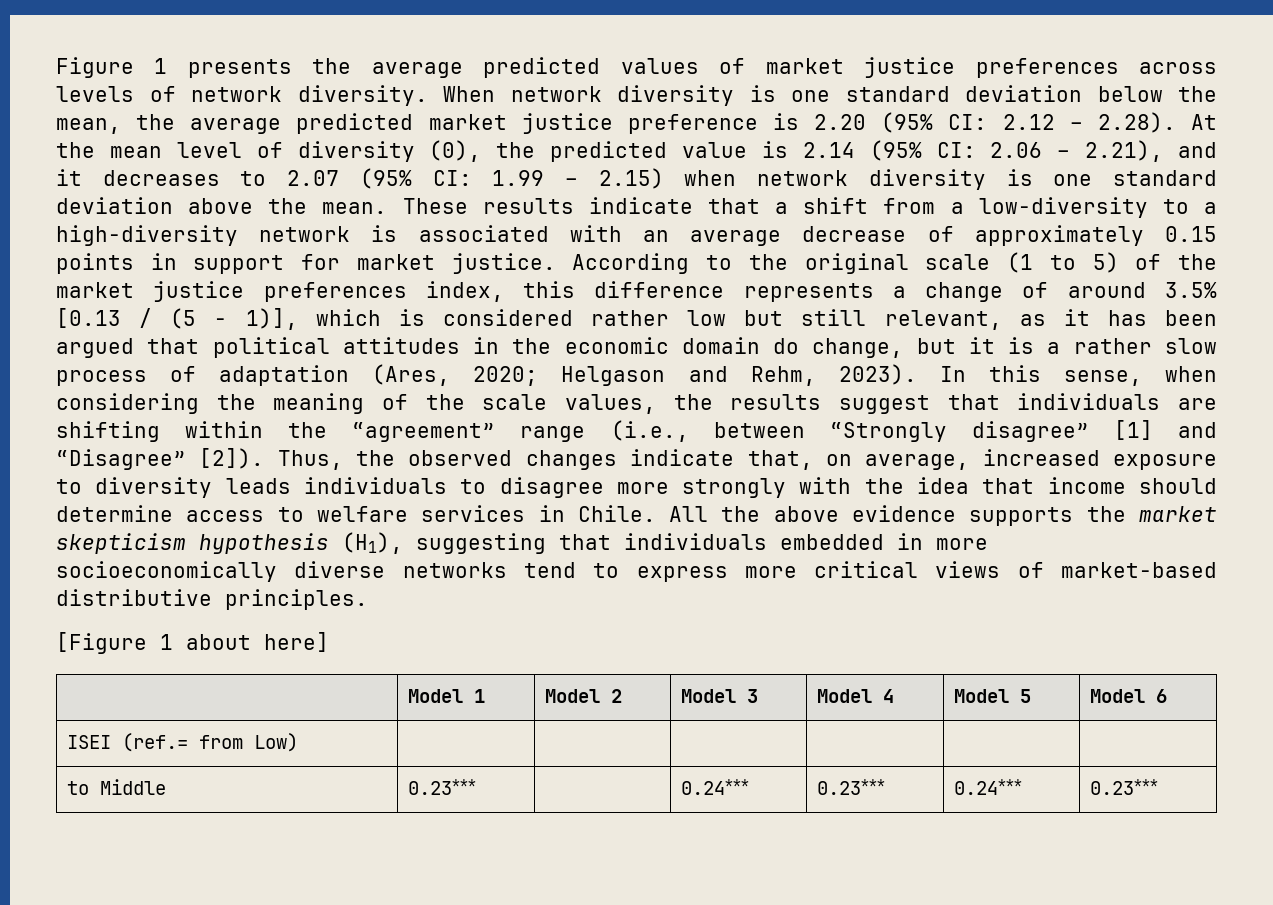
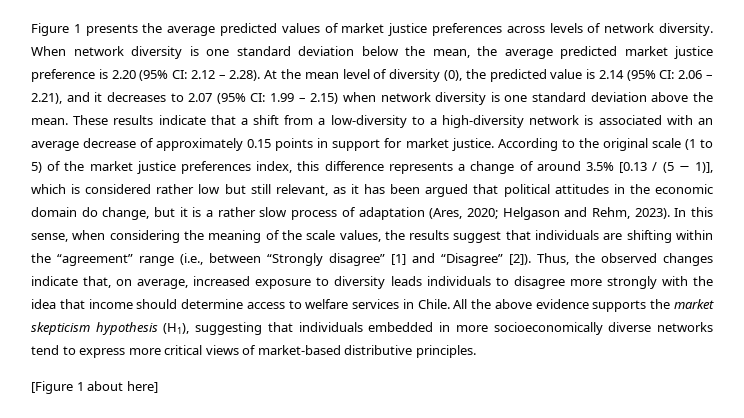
[408,689,486,703] [545,689,623,703] [681,689,759,703] [817,689,895,703] [954,689,1032,703] [1090,689,1168,703] [67,733,299,752] [67,779,167,795] [408,779,477,795] [681,779,750,795] [817,779,886,795] [954,779,1023,795] [1090,779,1159,795] // | Model 1 | Model 2 | Model 3 | Model 4 | Model 5 | Model 6 // ISEI (ref.= from Low) | | | | | | // to Middle | 0.23*** | | 0.24*** | 0.23*** | 0.24*** | 0.23*** -> (158, 387) none

